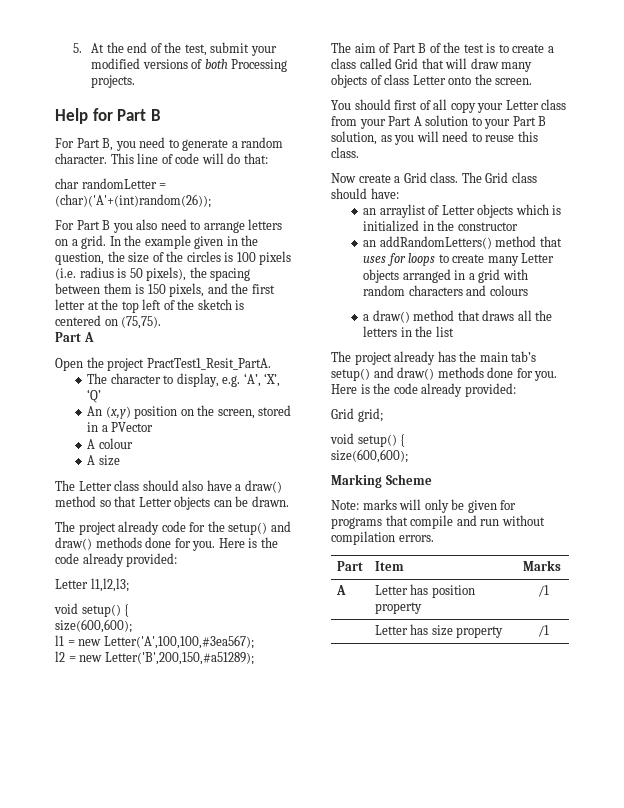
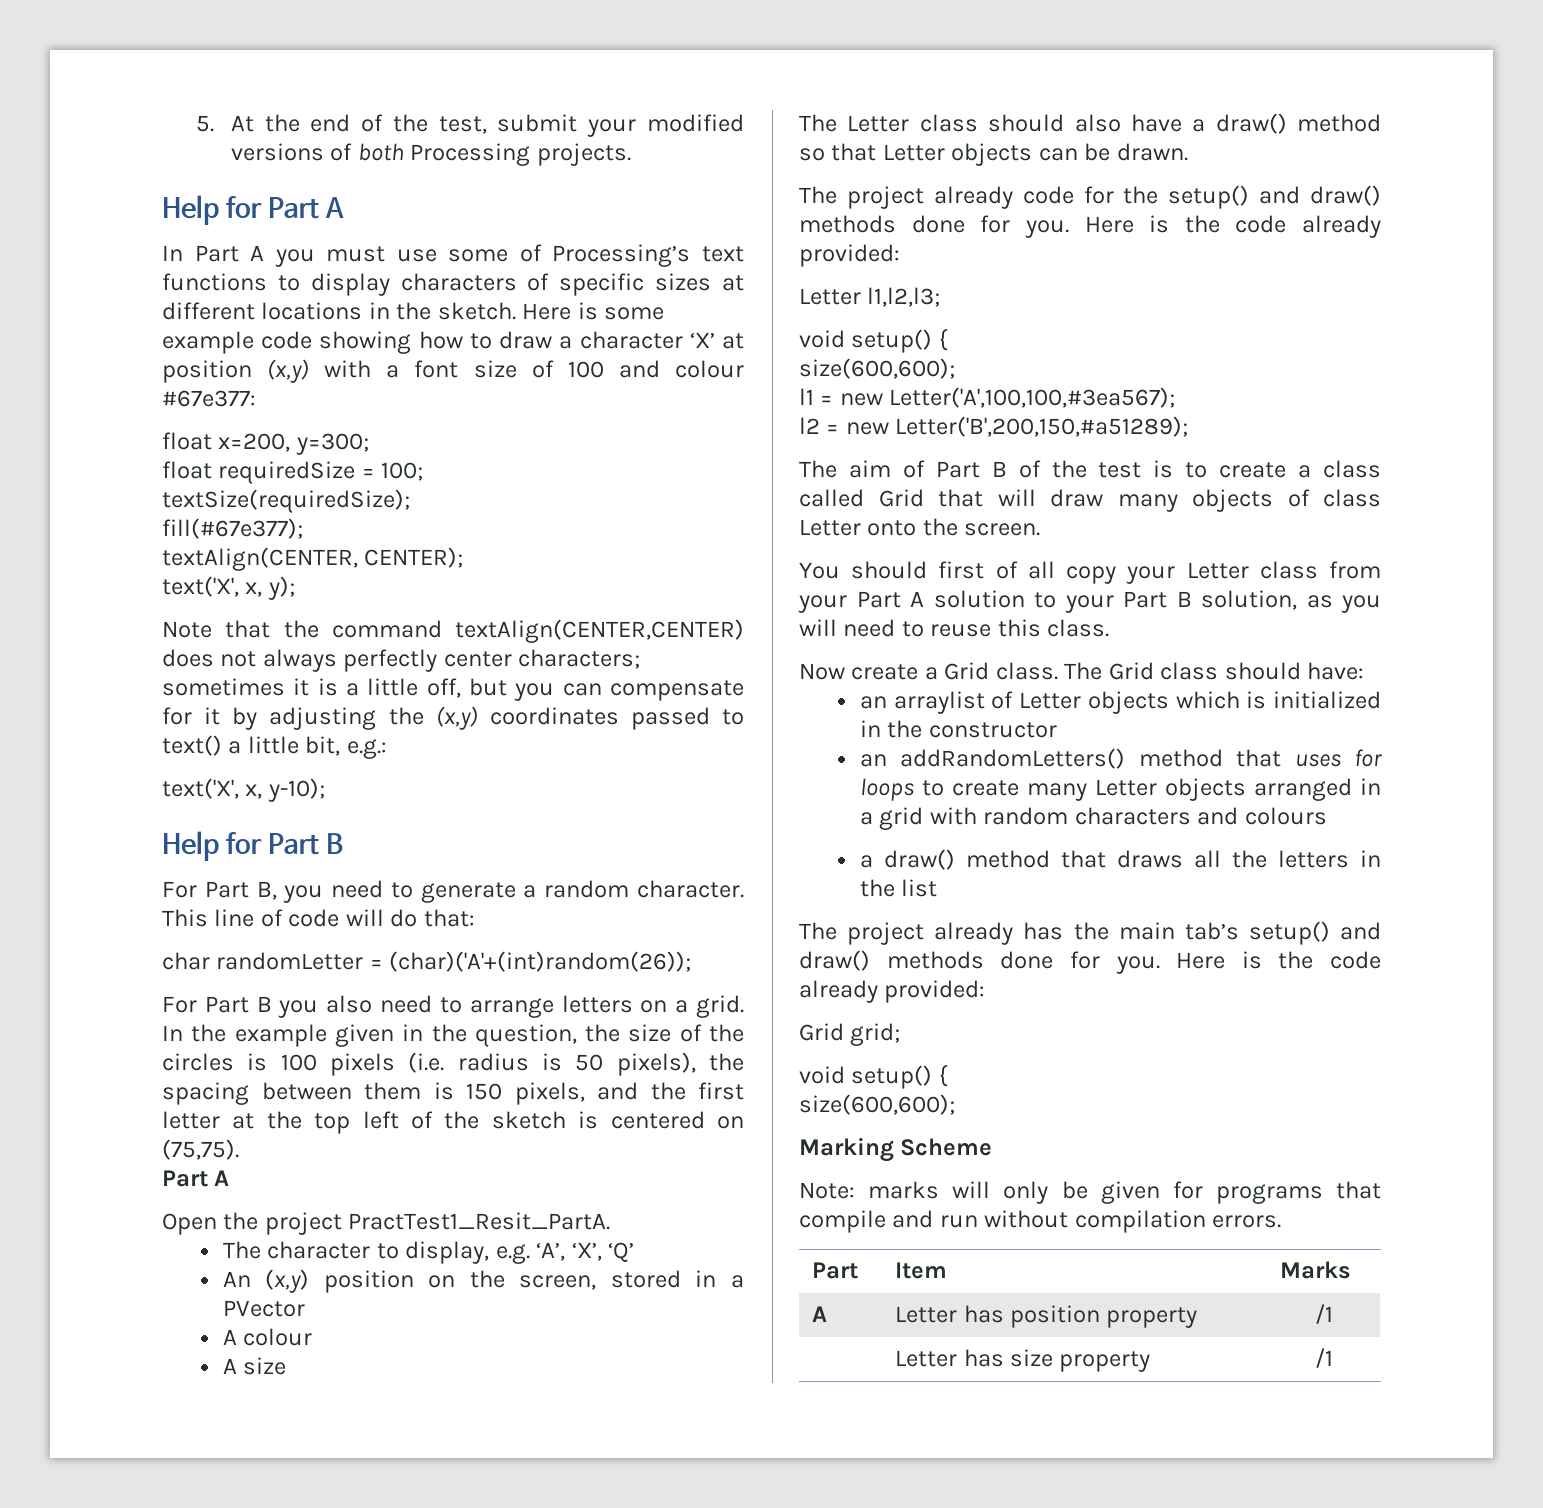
(136, 81) none -> [162,195,345,225] [162,244,744,267] [162,273,744,296] [162,302,665,320] [162,331,744,354] [162,359,744,383] [162,390,256,407] [162,432,369,455] [162,461,424,484] [162,489,410,513] [162,518,303,539] [162,547,464,571] [162,576,295,600] [162,619,744,643] [162,649,641,672] [162,678,744,701] [162,706,744,730] [162,735,387,759] [162,778,325,802] // Help for Part A // In Part A you must use some of Processing’s text functions to display characters of specific sizes at different locations in the sketch. Here is some example code showing how to draw a character ‘X’ at position (x,y) with a font size of 100 and colour #67e377: // float x=200, y=300; // float requiredSize = 100; // textSize(requiredSize); // fill(#67e377); // textAlign(CENTER, CENTER); // text('X', x, y); // Note that the command textAlign(CENTER,CENTER) does not always perfectly center characters; sometimes it is a little off, but you can compensate for it by adjusting the (x,y) coordinates passed to text() a little bit, e.g.: // text('X', x, y-10);

